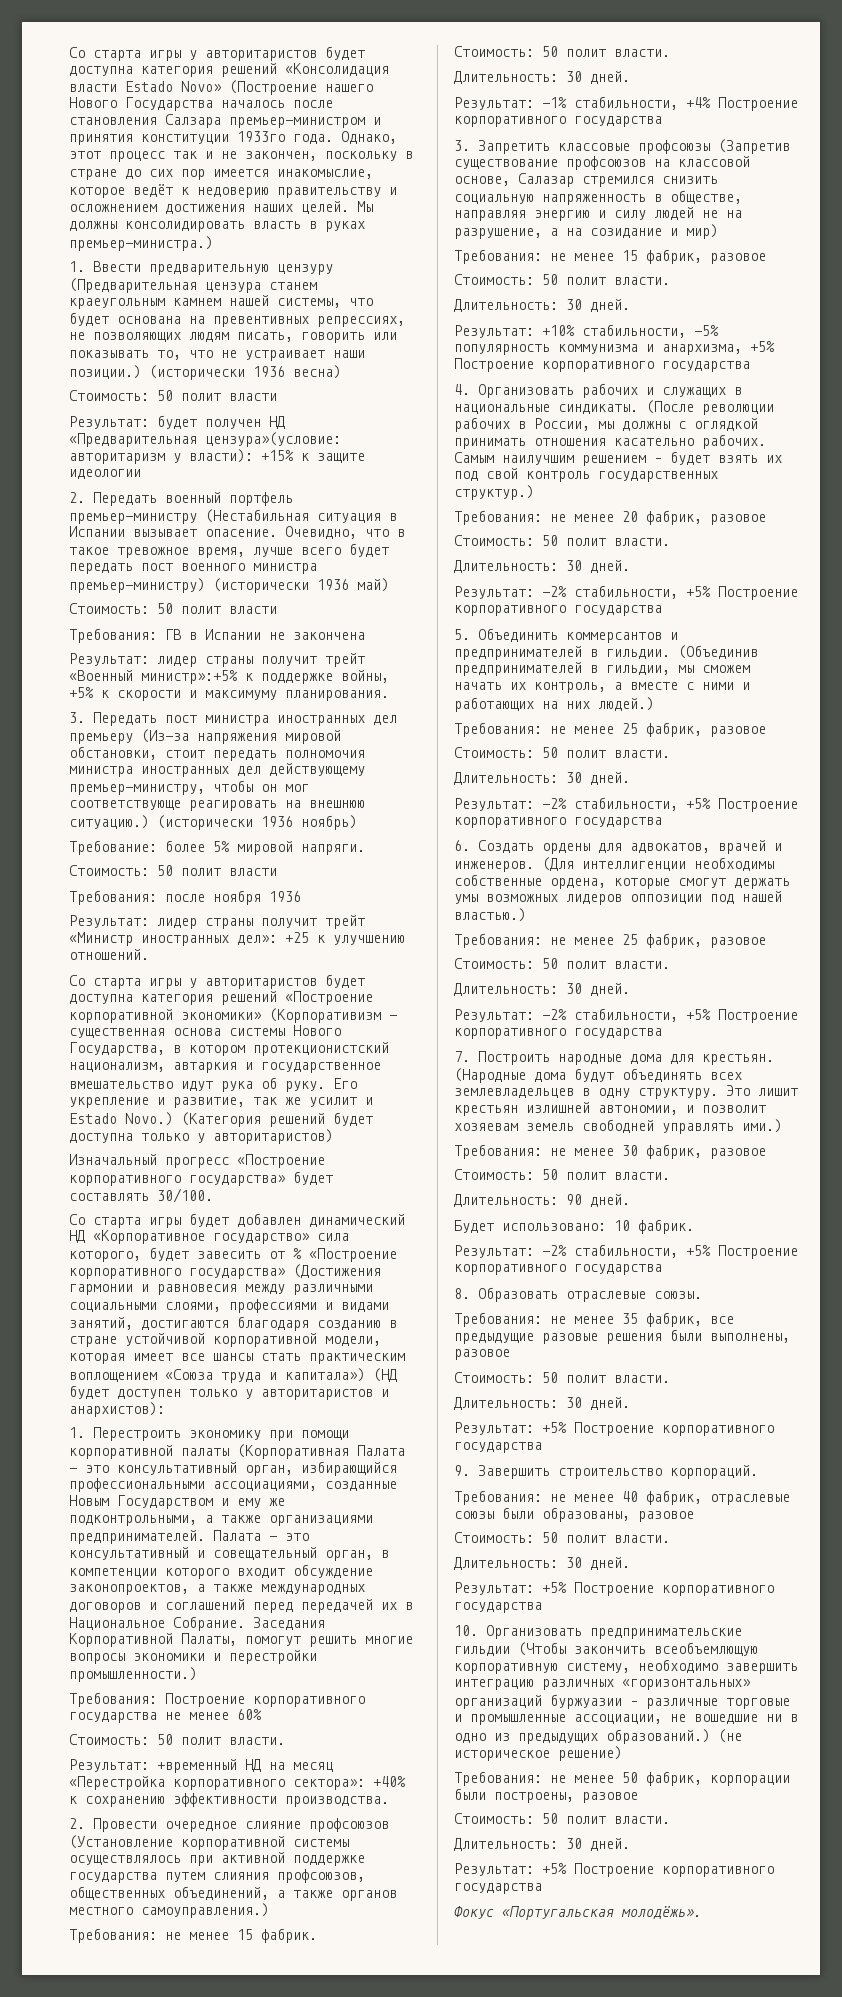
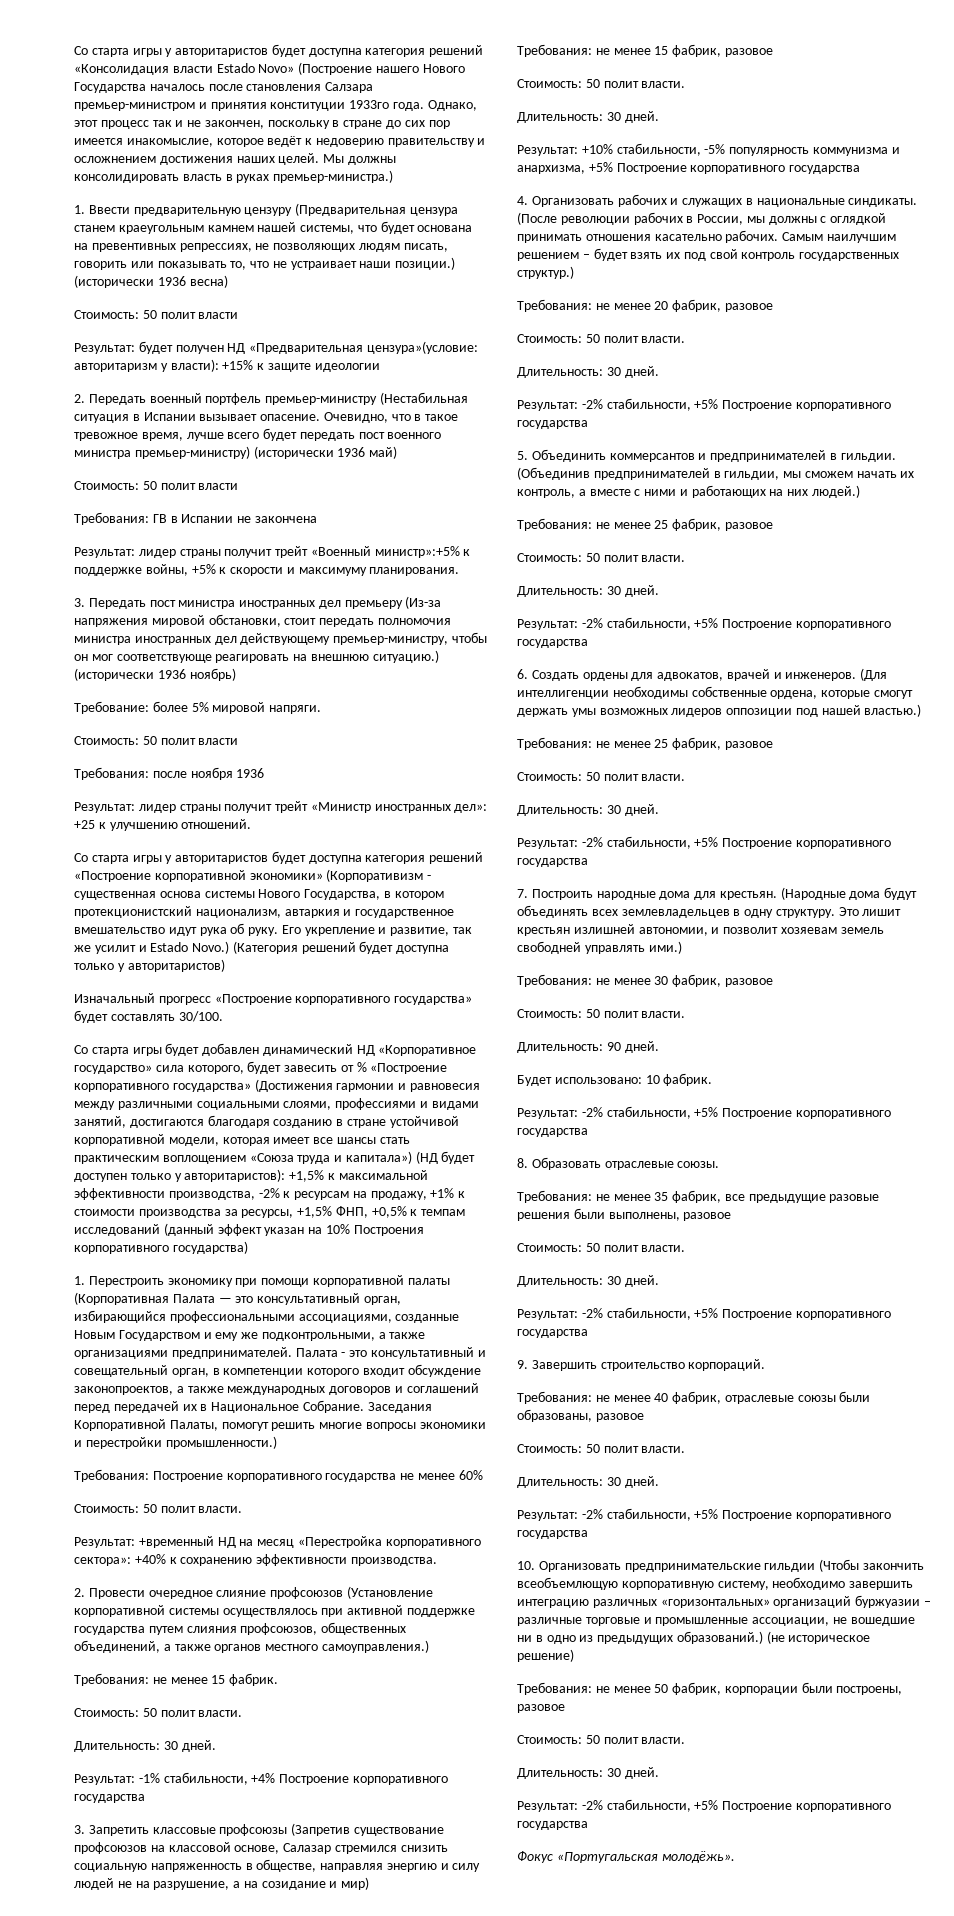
[261,1389,389,1400] [69,1402,165,1417] авторитаристов и анархистов): -> [184,1169,428,1182] [74,1188,466,1200] [74,1206,466,1218] [74,1223,424,1236] [74,1241,248,1254] авторитаристов): +1,5% к максимальной эффективности производства, -2% к ресурсам на продажу, +1% к стоимости производства за ресурсы, +1,5% ФНП, +0,5% к темпам исследований (данный эффект указан на 10% Построения корпоративного государства)
(534, 1428) none -> [581,1307,691,1320] -2% стабильности,
(534, 1588) none -> [581,1508,691,1521] -2% стабильности,
(534, 1869) none -> [581,1799,691,1812] -2% стабильности,

